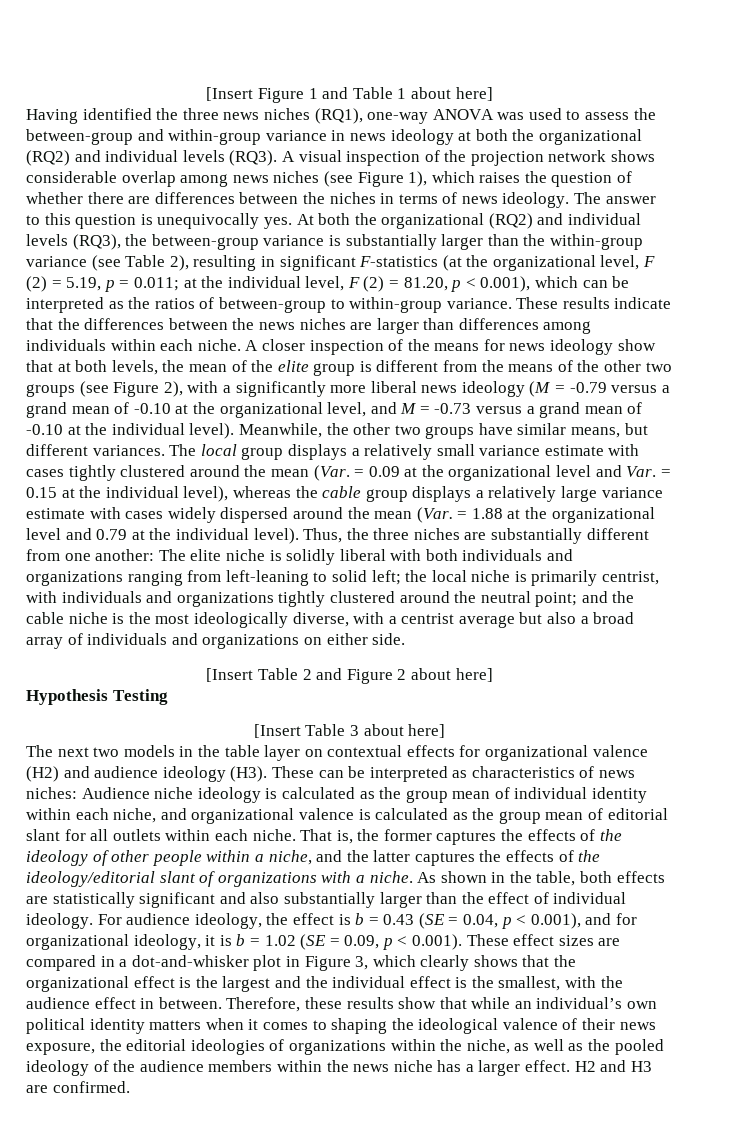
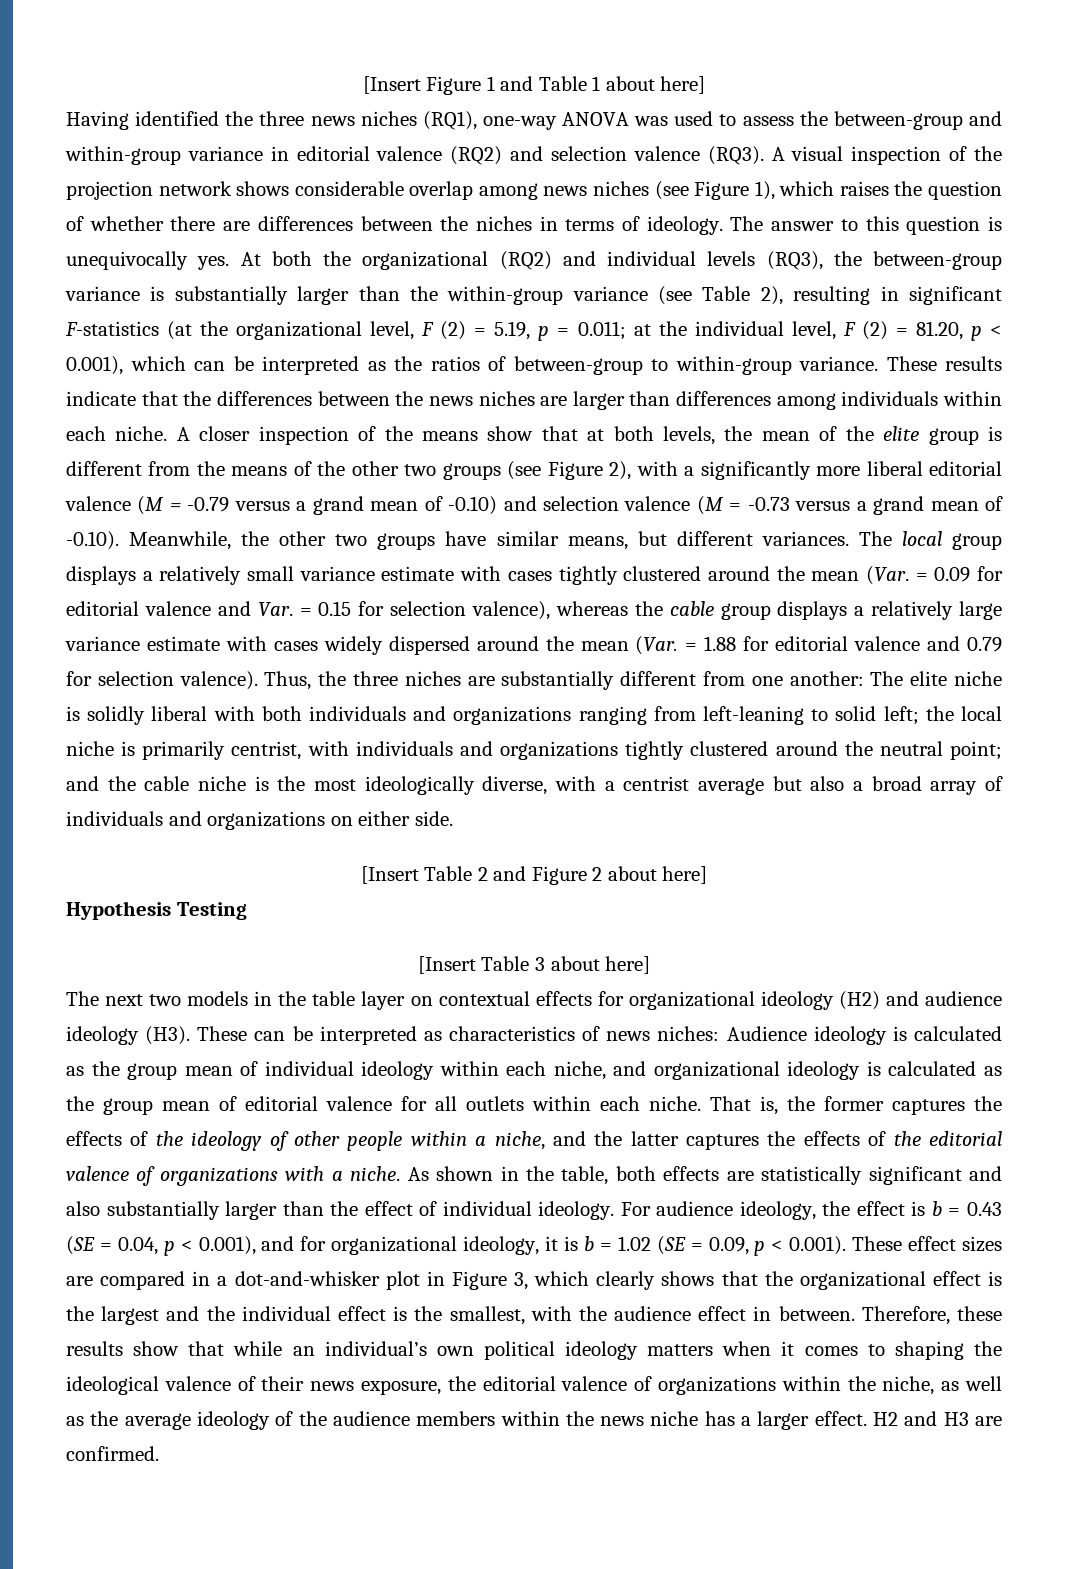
[349,129,642,145] [26,150,225,166] news ideology at both the organizational (RQ2) and individual levels -> [296,146,700,165] editorial valence (RQ2) and selection valence
[461,196,498,204] news -> (641, 223) none
[483,339,614,355] for news ideology -> (478, 436) none
[421,381,525,397] news ideology -> [929,461,1003,476] [65,496,131,511] editorial valence
[133,402,417,418] -0.10 at the organizational level, and M -> [448,496,724,515] -0.10) and selection valence (M
[26,423,235,439] -0.10 at the individual level). -> [66,531,119,550] -0.10).
[404,465,671,481] [26,486,229,502] at the organizational level and Var. = 0.15 at the individual level), -> [977,566,1003,581] [66,601,550,620] for editorial valence and Var. = 0.15 for selection valence),
[507,507,655,523] [26,528,299,544] at the organizational level and 0.79 at the individual level). -> [743,636,1002,652] [66,671,258,690] for editorial valence and 0.79 for selection valence).
[592,745,648,757] valence -> [760,991,834,1010] ideology
[154,787,194,799] niche -> (807, 1033) none
[592,787,648,803] identity -> [361,1061,435,1080] ideology
[298,808,354,820] valence -> [787,1061,861,1080] ideology
[26,829,60,841] slant -> [326,1096,392,1111] valence
[26,871,196,887] ideology/editorial slant -> [929,1131,1003,1146] [66,1166,129,1181] editorial valence
[89,1018,145,1034] identity -> [565,1341,639,1360] ideology
[190,1039,265,1055] ideologies -> [561,1376,628,1391] valence
[614,1039,664,1055] pooled -> [124,1413,191,1430] average

